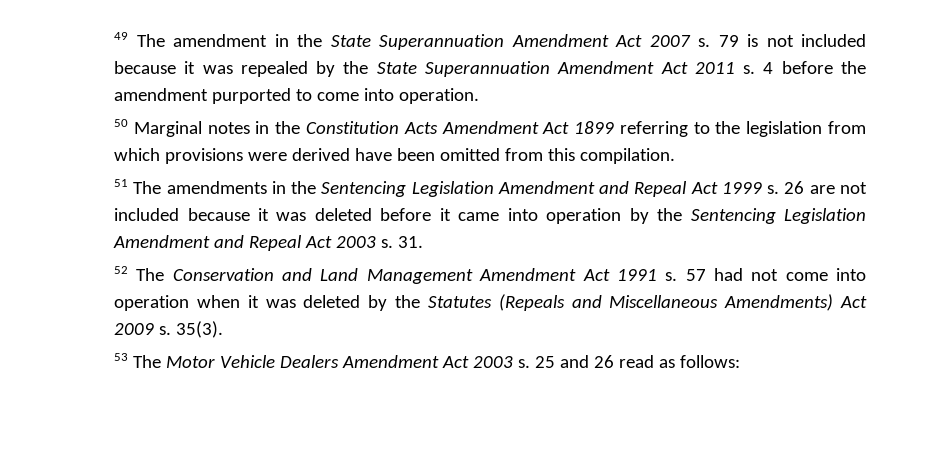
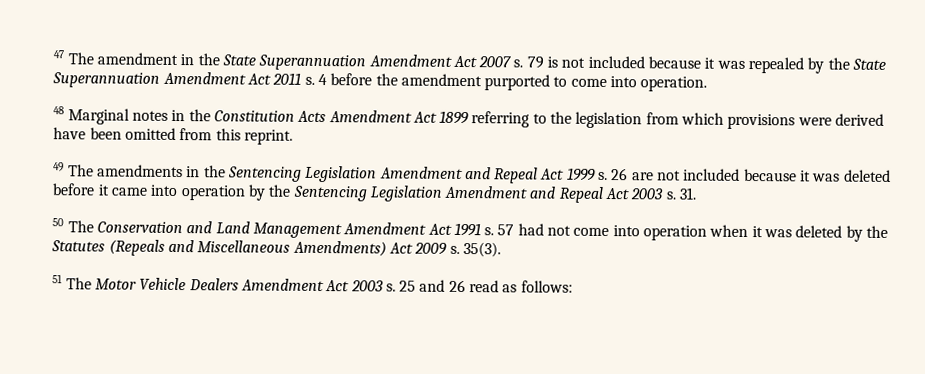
[114,32,129,40] 49 -> [53,50,65,59] 47
[114,119,129,127] 50 -> [53,106,66,115] 48
[580,148,676,164] [114,179,129,187] compilation. // 51 -> [243,129,293,145] [53,162,65,172] reprint. // 49
[114,266,129,274] 52 -> [52,218,65,227] 50
[114,353,129,361] 53 -> [52,274,64,284] 51

